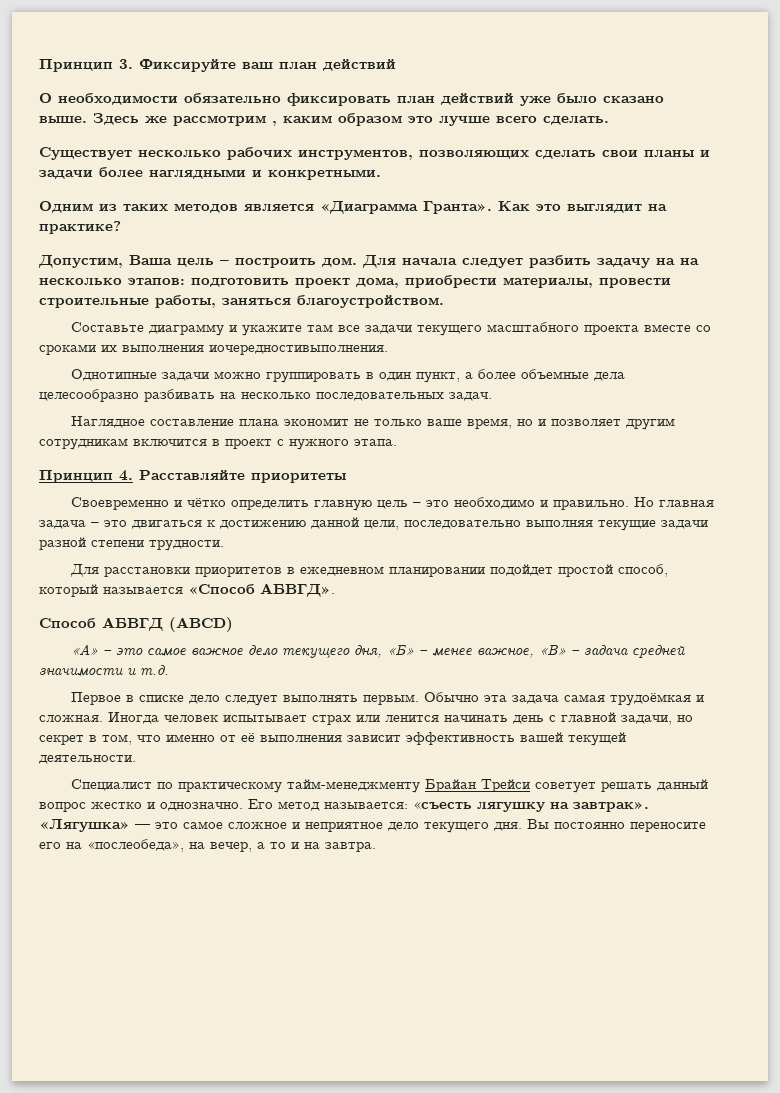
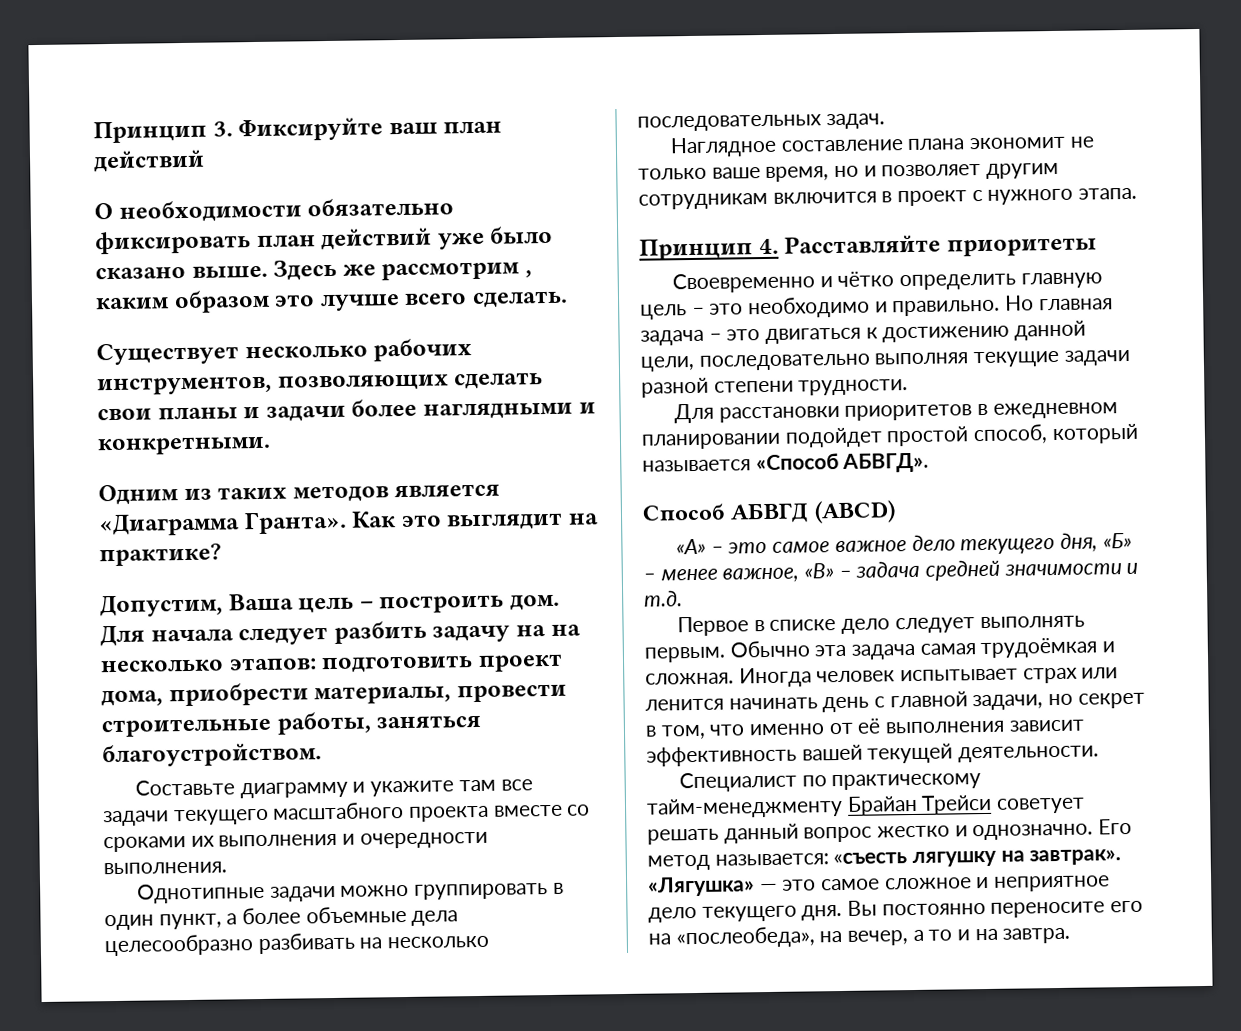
[209,345,388,355] иочередностивыполнения. -> [342,831,488,849] [103,861,227,875] и очередности выполнения.

